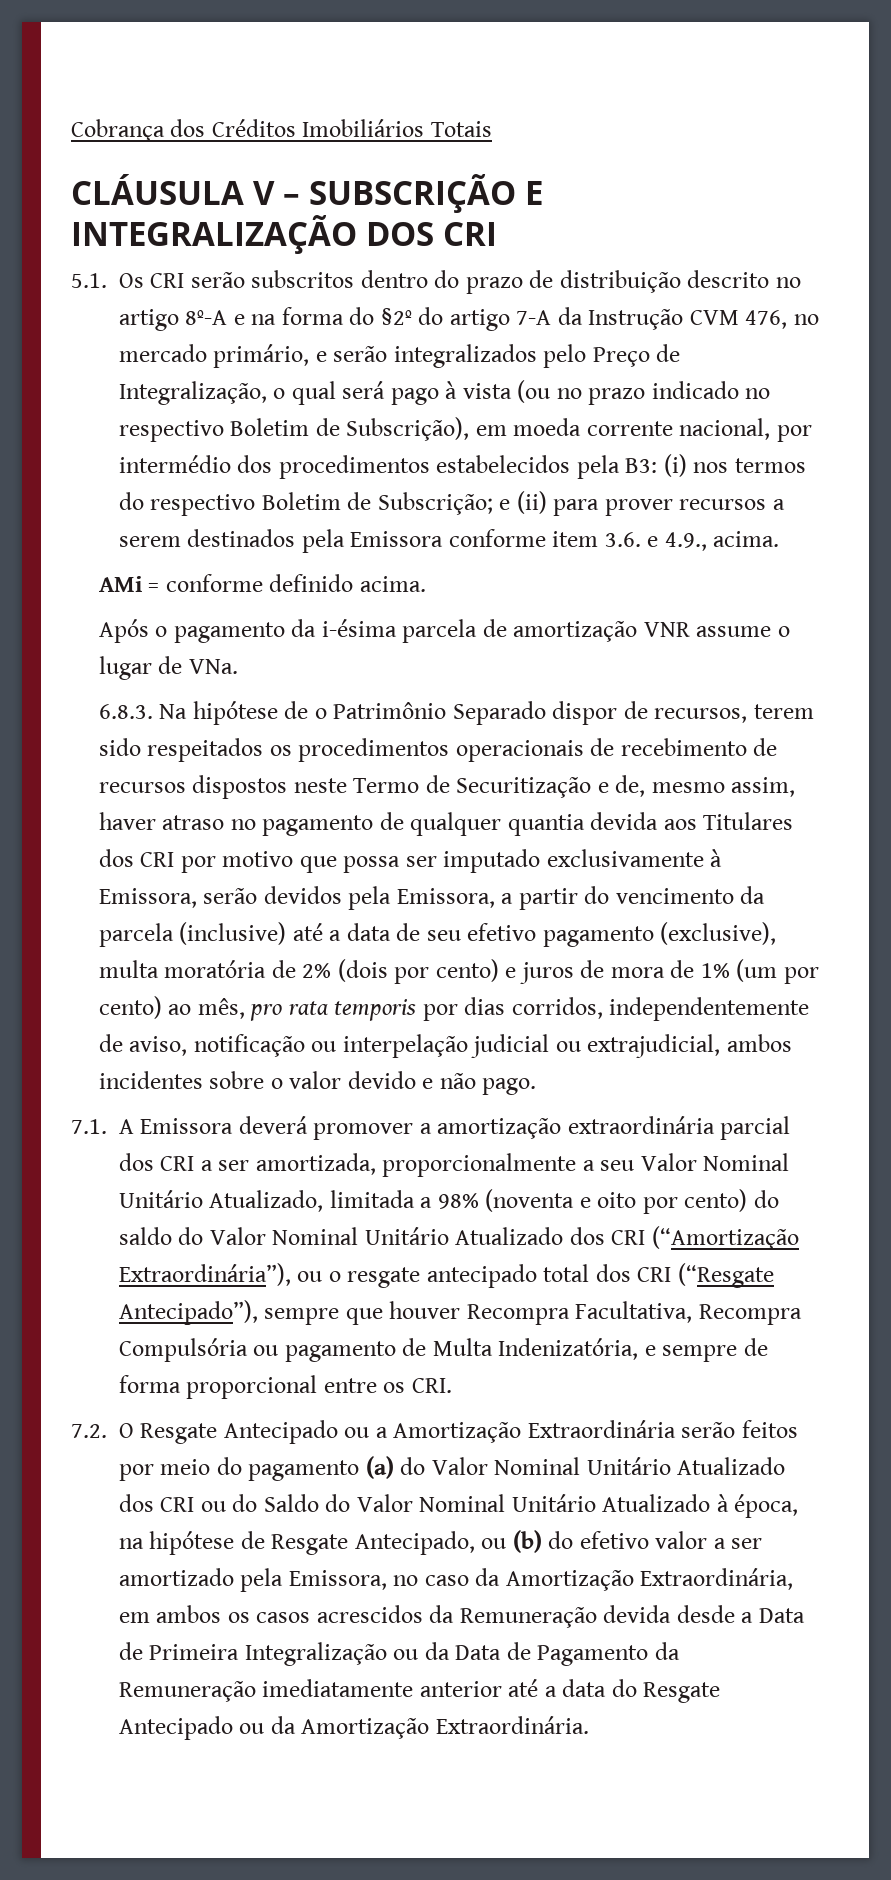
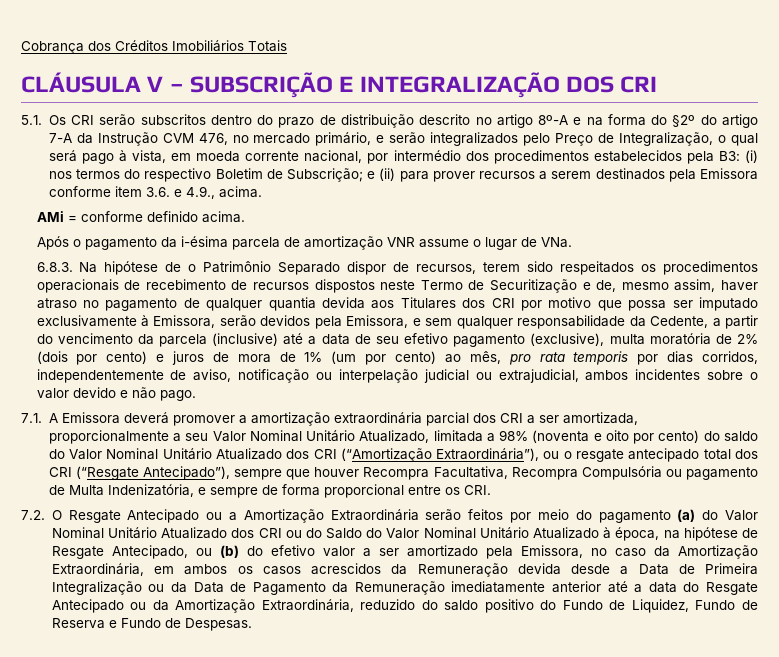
[462,380,771,405] [119,417,470,442] vista (ou no prazo indicado no respectivo Boletim de Subscrição), -> [132,150,166,163] vista,
(495, 898) none -> [412,315,709,329] e sem qualquer responsabilidade da Cedente,
[435,1716,589,1734] Extraordinária. -> [261,599,758,613] [51,618,252,631] Extraordinária, reduzido do saldo positivo do Fundo de Liquidez, Fundo de Reserva e Fundo de Despesas.

